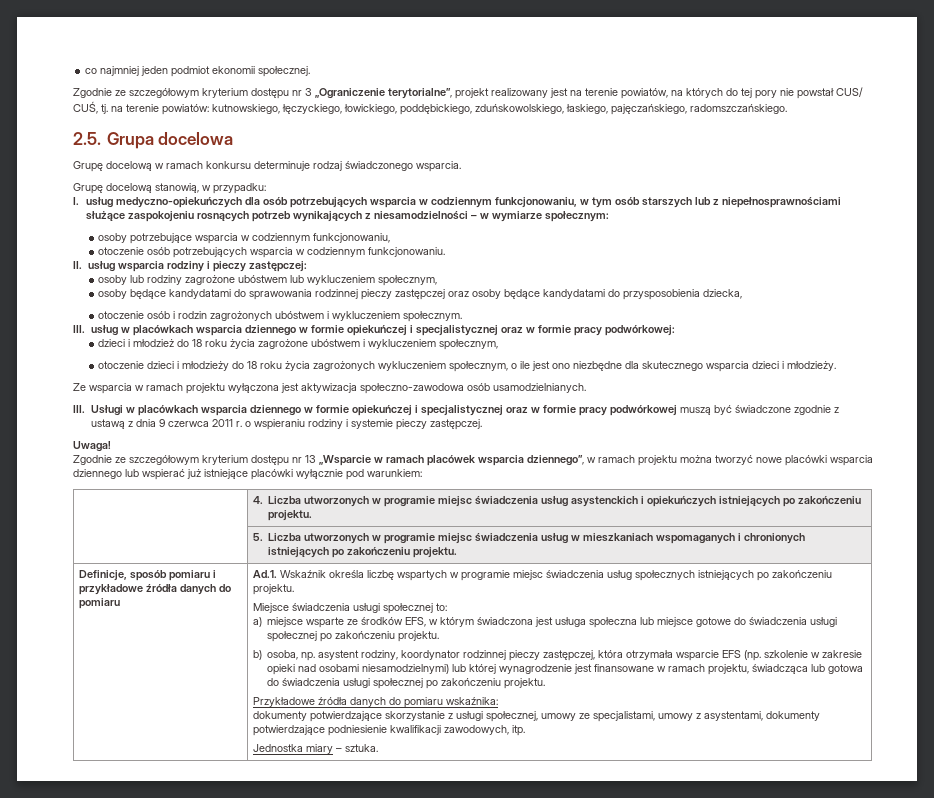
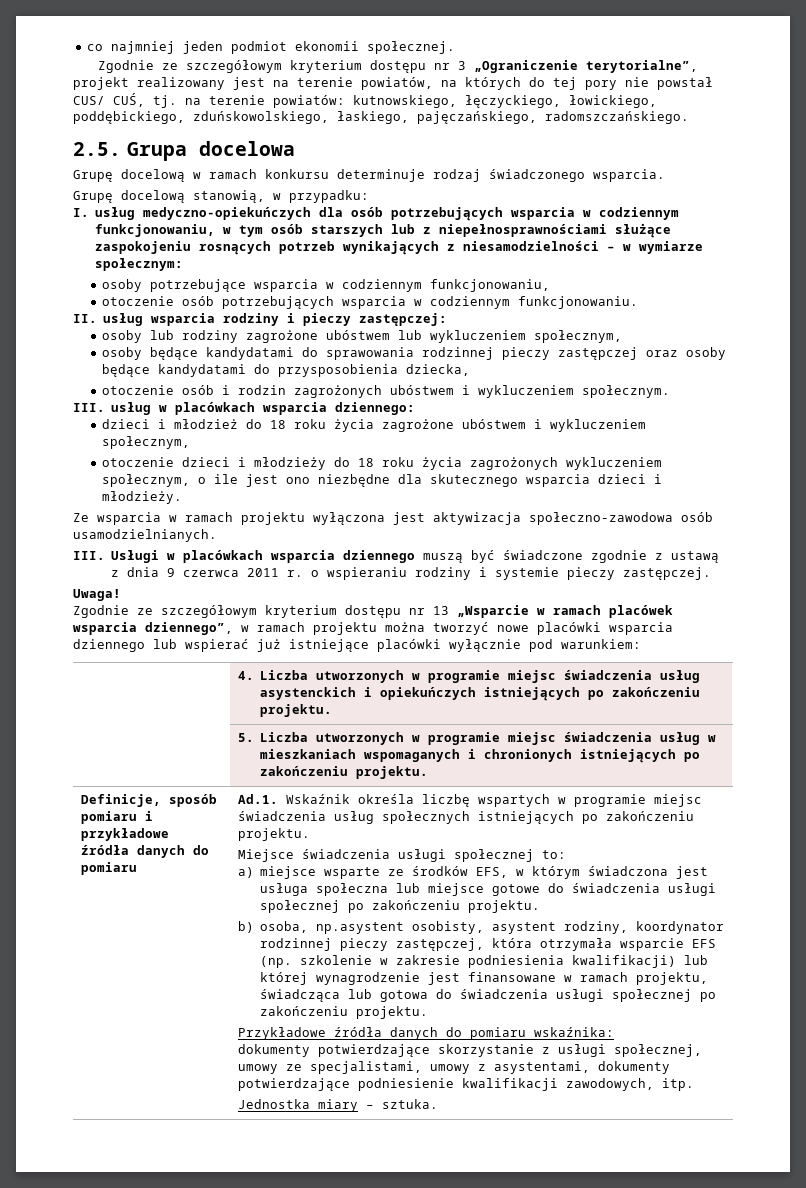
[244,325,675,336] dziennego w formie opiekuńczej i specjalistycznej oraz w formie pracy podwórkowej: -> [335,402,416,415] dziennego:
[303,405,677,416] w formie opiekuńczej i specjalistycznej oraz w formie pracy podwórkowej -> (416, 556) none
[301,652,316,661] np. -> [316,921,485,934] np.asystent osobisty,
[267,664,450,675] opieki nad osobami niesamodzielnymi) -> [468,955,677,968] podniesienia kwalifikacji)

